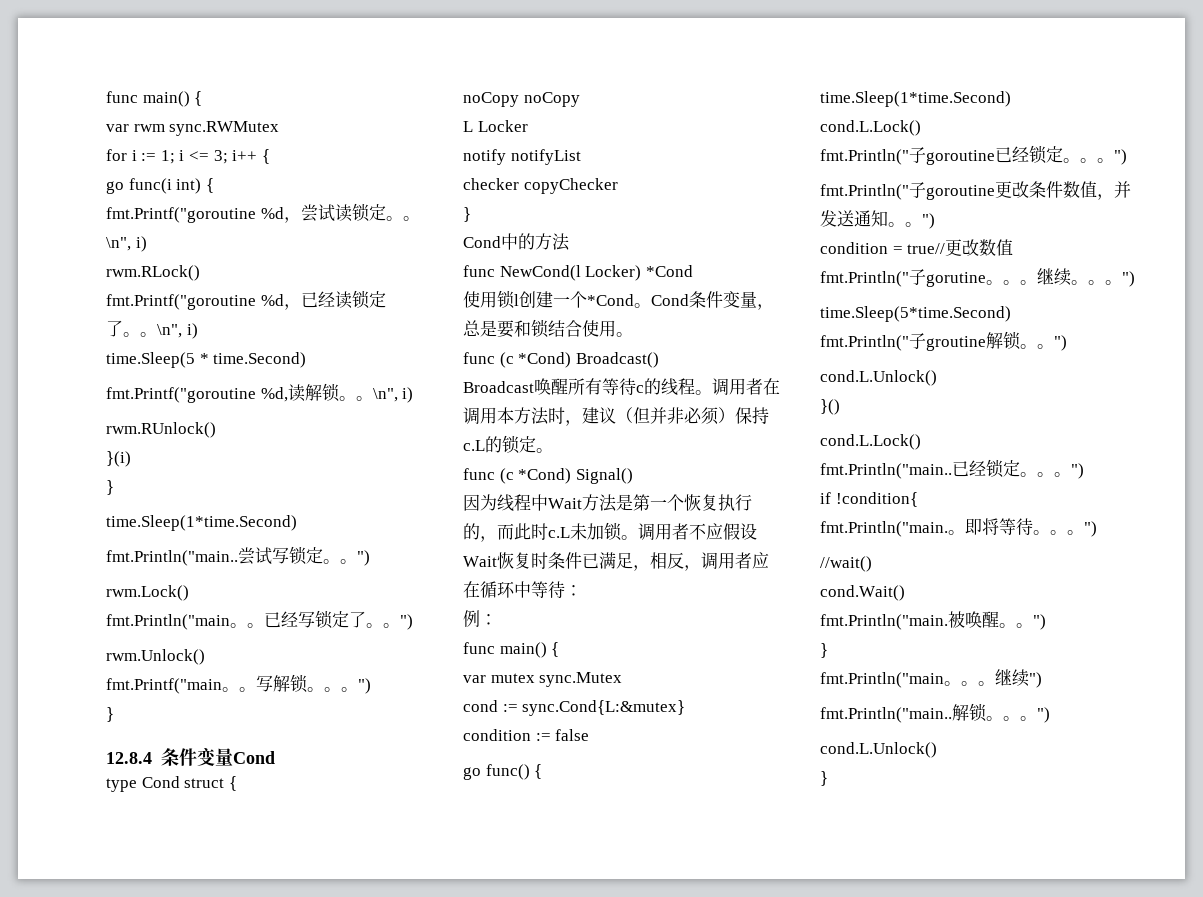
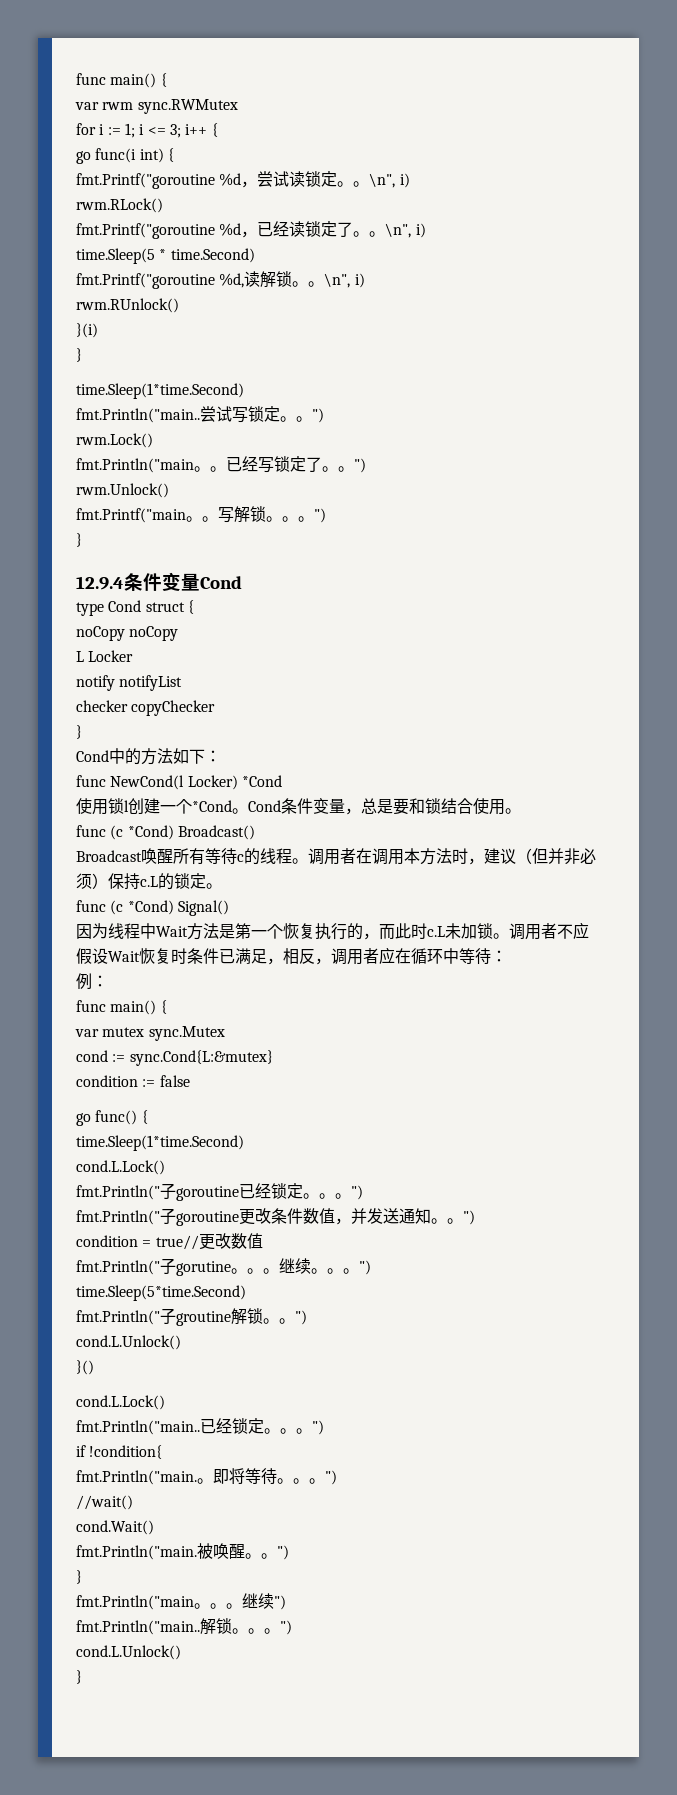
[106,752,152,764] 12.8.4 -> [76,576,124,590] 12.9.4
(570, 242) none -> [173,748,221,764] 如下：

